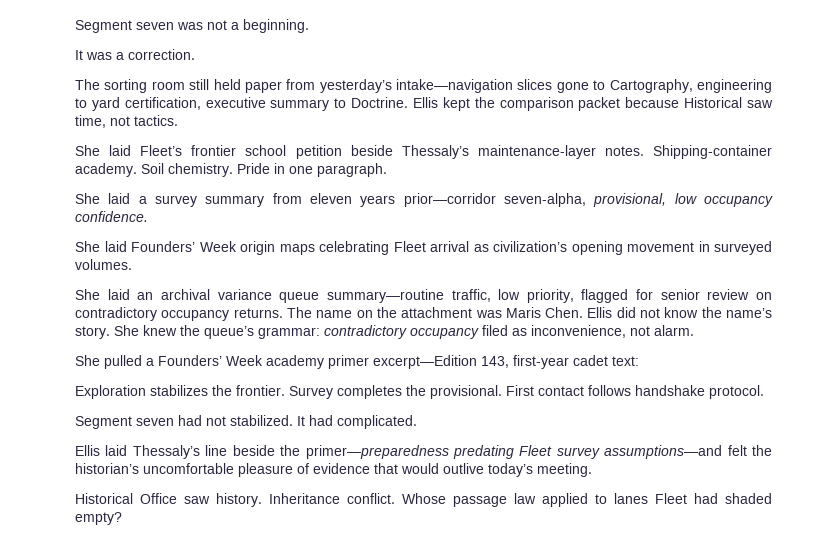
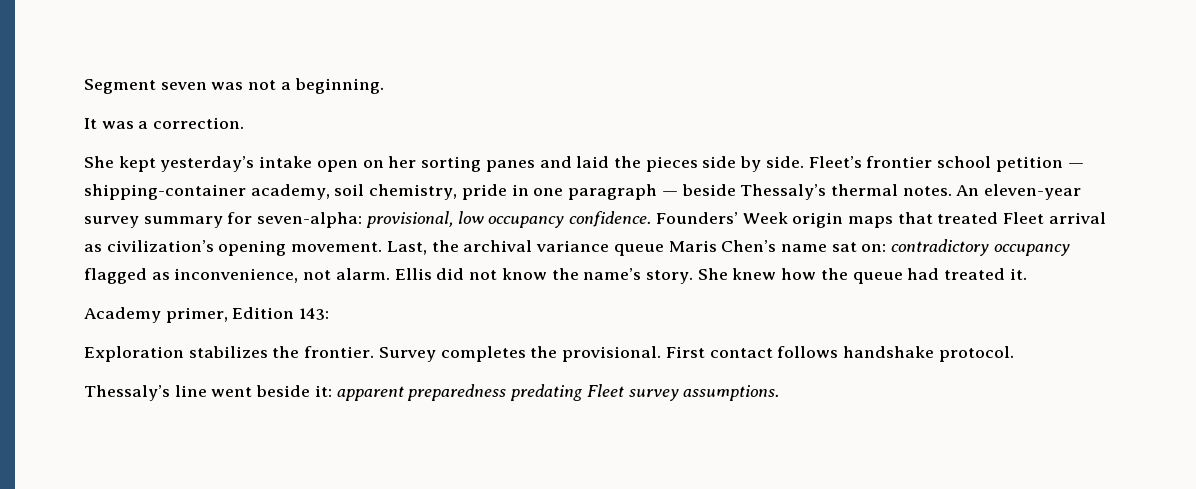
[75,79,772,93] [75,97,773,111] [75,115,178,128] [75,145,773,159] [75,163,387,177] [75,193,586,207] The sorting room still held paper from yesterday’s intake—navigation slices gone to Cartography, engineering to yard certification, executive summary to Doctrine. Ellis kept the comparison packet because Historical saw time, not tactics. // She laid Fleet’s frontier school petition beside Thessaly’s maintenance-layer notes. Shipping-container academy. Soil chemistry. Pride in one paragraph. // She laid a survey summary from eleven years prior—corridor seven-alpha, -> [84,156,1084,172] [84,184,1082,200] [84,212,363,228] She kept yesterday’s intake open on her sorting panes and laid the pieces side by side. Fleet’s frontier school petition — shipping-container academy, soil chemistry, pride in one paragraph — beside Thessaly’s thermal notes. An eleven-year survey summary for seven-alpha:
[75,241,127,252] // She laid -> (652, 219) none
[319,241,389,255] celebrating -> [897,212,999,224] that treated
[627,241,772,255] [75,259,132,270] [75,289,772,303] [75,307,584,321] movement in surveyed volumes. // She laid an archival variance queue summary—routine traffic, low priority, flagged for senior review on contradictory occupancy returns. The name on the attachment was Maris Chen. -> [291,239,1070,256] [84,268,390,284] movement. Last, the archival variance queue Maris Chen’s name sat on: contradictory occupancy flagged as inconvenience, not alarm.
[180,325,694,339] [75,355,639,369] the queue’s grammar: contradictory occupancy filed as inconvenience, not alarm. // She pulled a Founders’ Week academy primer excerpt—Edition 143, first-year cadet text: -> [781,268,1027,284] [84,307,330,323] how the queue had treated it. // Academy primer, Edition 143:
[75,415,417,429] [75,445,772,459] [75,463,592,477] [75,493,772,507] [75,512,122,525] Segment seven had not stabilized. It had complicated. // Ellis laid Thessaly’s line beside the primer—preparedness predating Fleet survey assumptions—and felt the historian’s uncomfortable pleasure of evidence that would outlive today’s meeting. // Historical Office saw history. Inheritance conflict. Whose passage law applied to lanes Fleet had shaded empty? -> [84,384,780,401] Thessaly’s line went beside it: apparent preparedness predating Fleet survey assumptions.

